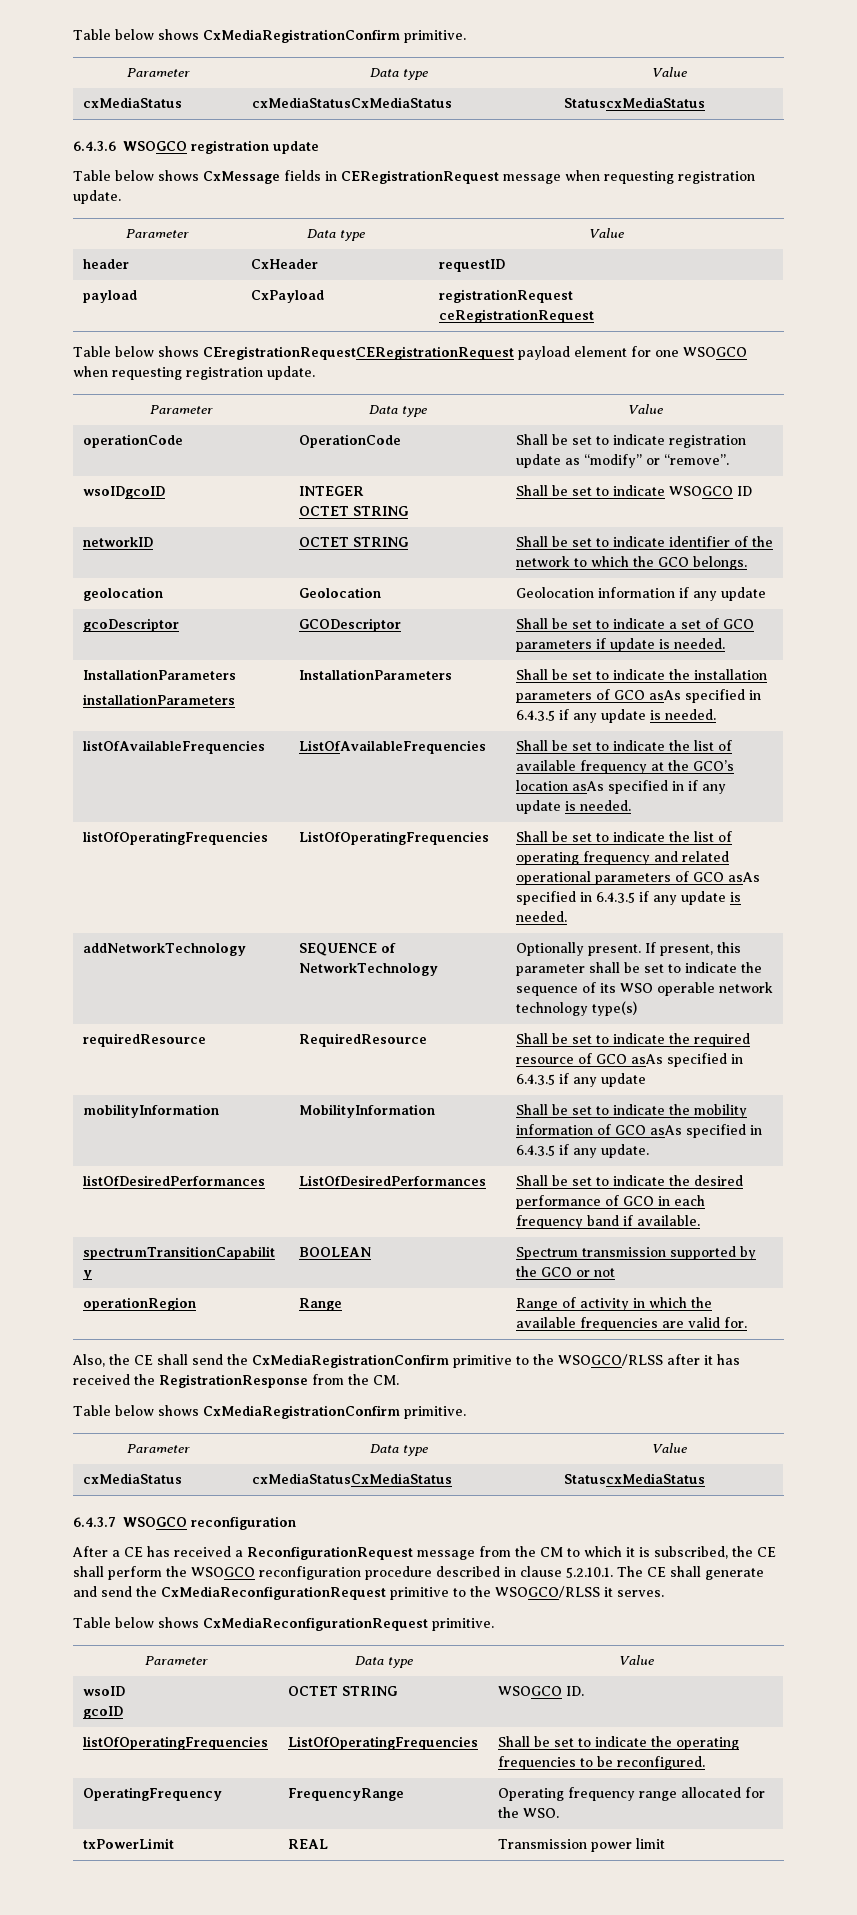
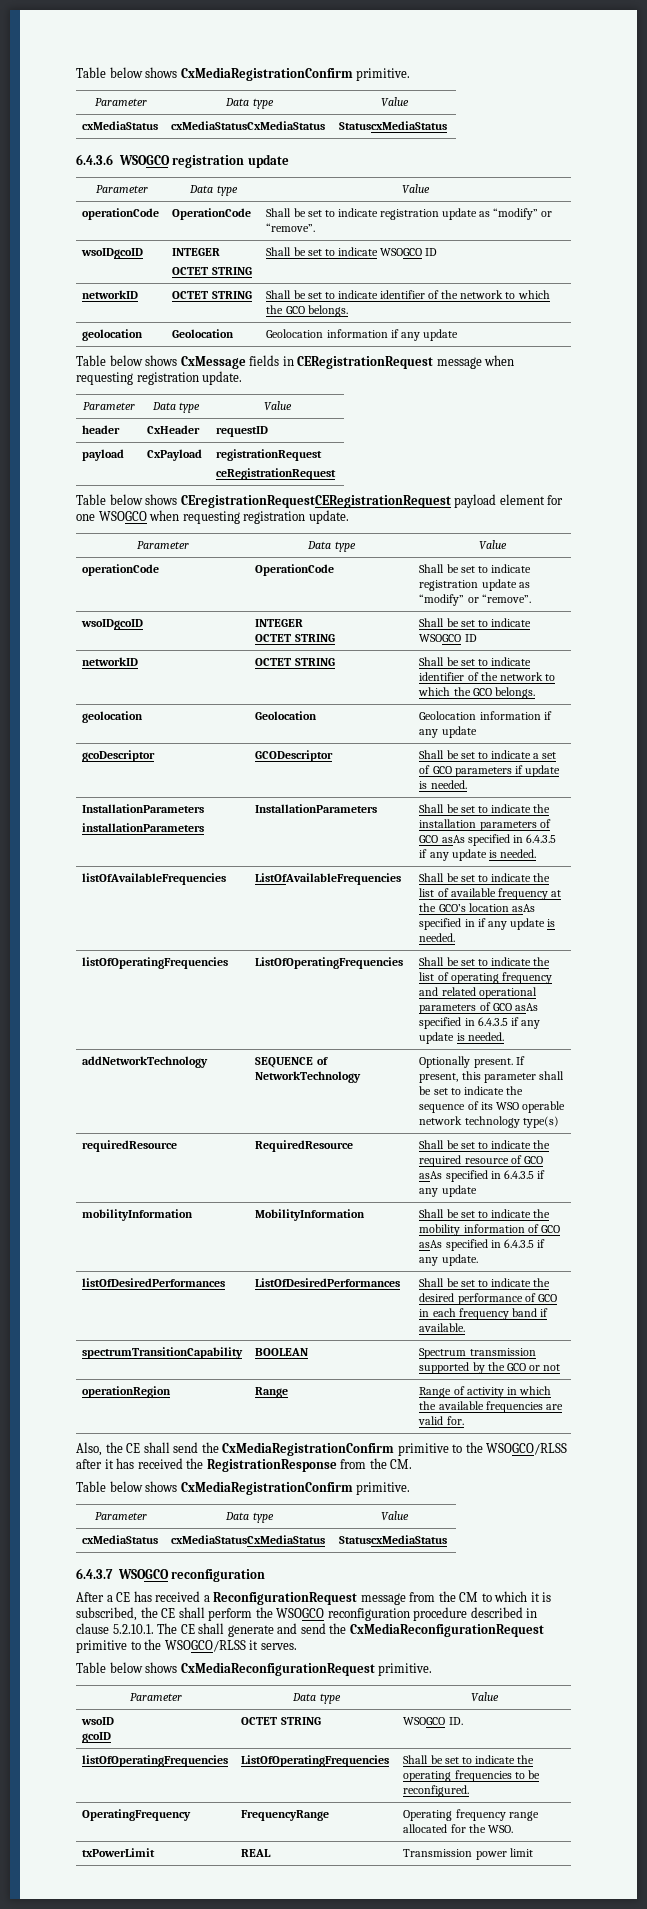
(319, 147) none -> [95,185,148,193] [189,185,238,196] [402,184,430,194] [82,208,160,220] [172,208,252,220] [266,208,553,220] [266,223,316,232] [81,248,144,259] [172,248,221,256] [172,267,252,275] [266,247,438,256] [82,290,139,299] [172,291,252,299] [266,290,550,299] [266,305,348,317] [82,329,144,341] [172,329,235,338] [266,329,458,341] // Parameter | Data type | Value // operationCode | OperationCode | Shall be set to indicate registration update as “modify” or “remove”. // wsoIDgcoID | INTEGER // OCTET STRING | Shall be set to indicate WSOGCO ID // networkID | OCTET STRING | Shall be set to indicate identifier of the network to which the GCO belongs. // geolocation | Geolocation | Geolocation information if any update

